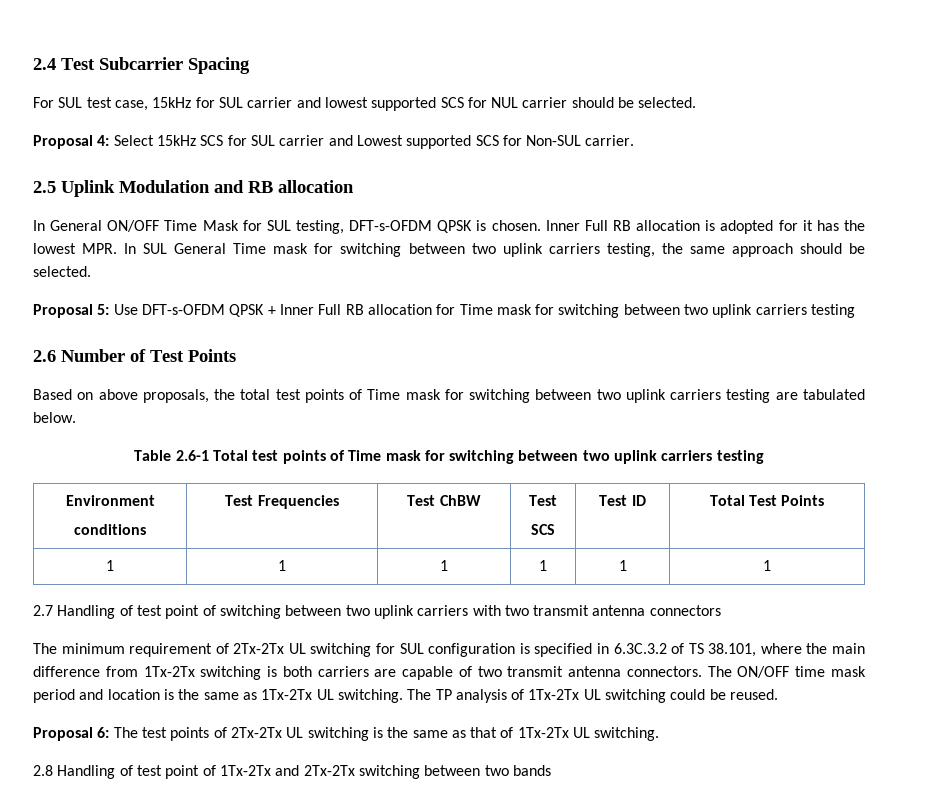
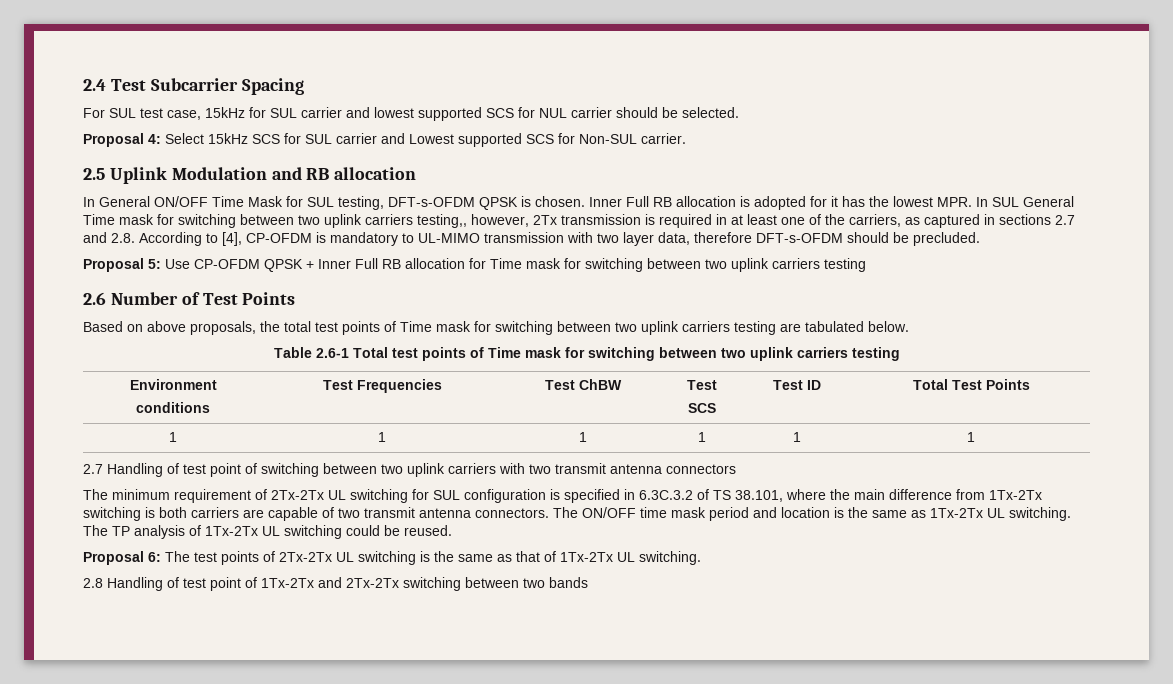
[606,243,865,257] [33,266,91,277] testing, the same approach should be selected. -> [417,214,1075,228] [83,232,980,246] testing,, however, 2Tx transmission is required in at least one of the carriers, as captured in sections 2.7 and 2.8. According to [4], CP-OFDM is mandatory to UL-MIMO transmission with two layer data, therefore DFT-s-OFDM should be precluded.
[141,304,225,315] DFT-s-OFDM -> [194,259,260,269] CP-OFDM

